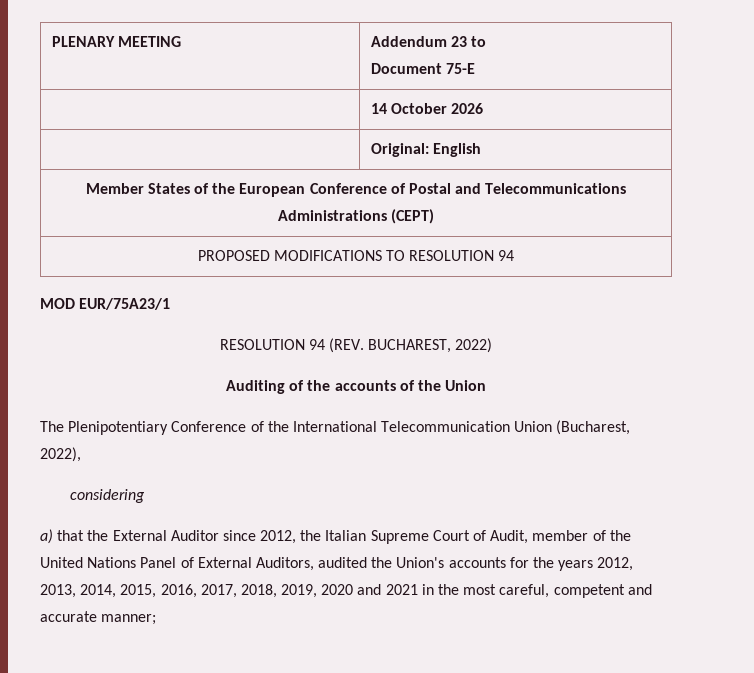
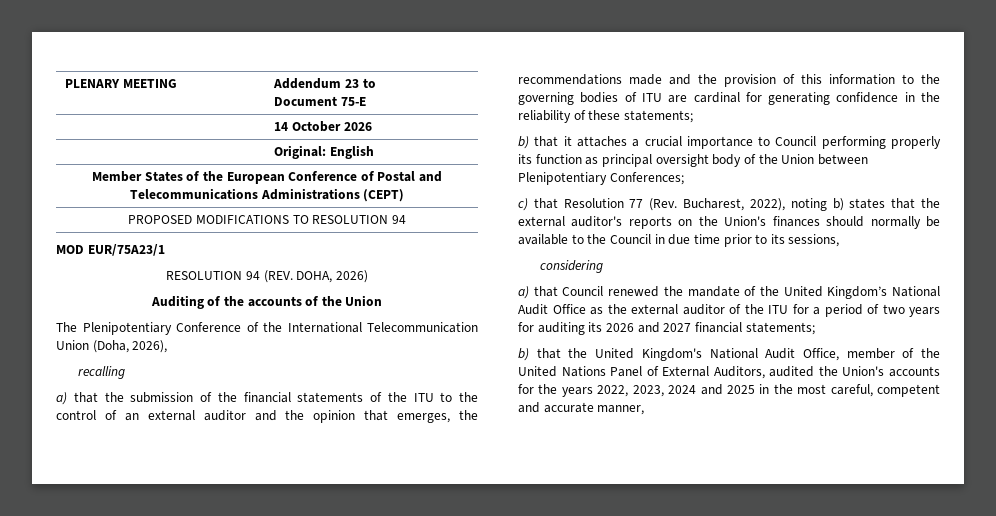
[368,338,493,353] BUCHAREST, 2022) -> [296,270,368,283] DOHA, 2026)
[556,420,631,435] [40,447,81,462] [70,489,146,503] [40,529,529,544] (Bucharest, 2022), // considering // a) that the External Auditor since 2012, the Italian Supreme Court of Audit, -> [92,340,168,353] [78,366,126,379] [56,392,478,405] [56,410,478,423] [518,74,940,87] [518,92,940,105] [518,110,693,123] [518,136,941,149] [518,154,868,167] [518,172,684,185] [518,198,940,211] [518,216,941,229] [518,234,840,247] [540,260,604,273] [518,286,940,299] [518,304,940,317] [518,322,815,335] [518,348,839,361] (Doha, 2026), // recalling // a) that the submission of the financial statements of the ITU to the control of an external auditor and the opinion that emerges, the recommendations made and the provision of this information to the governing bodies of ITU are cardinal for generating confidence in the reliability of these statements; // b) that it attaches a crucial importance to Council performing properly its function as principal oversight body of the Union between Plenipotentiary Conferences; // c) that Resolution 77 (Rev. Bucharest, 2022), noting b) states that the external auditor's reports on the Union's finances should normally be available to the Council in due time prior to its sessions, // considering // a) that Council renewed the mandate of the United Kingdom’s National Audit Office as the external auditor of the ITU for a period of two years for auditing its 2026 and 2027 financial statements; // b) that the United Kingdom's National Audit Office,
[597,557,634,571] [40,584,418,598] 2012, 2013, 2014, 2015, 2016, 2017, 2018, 2019, 2020 and 2021 -> [597,384,755,397] 2022, 2023, 2024 and 2025
[101,614,157,625] manner; -> [597,405,645,415] manner,

